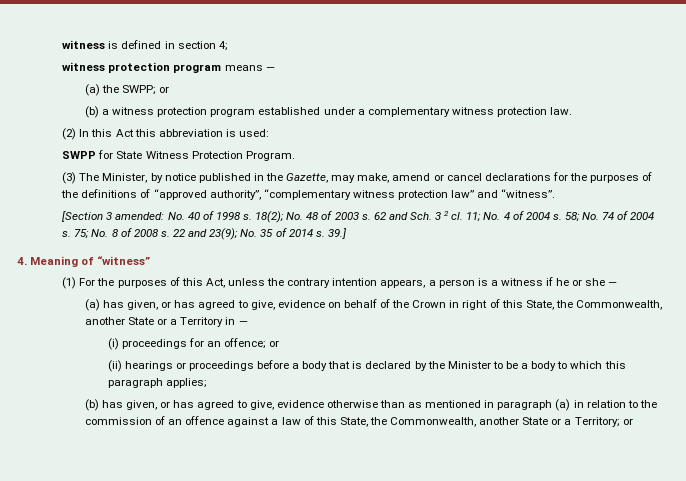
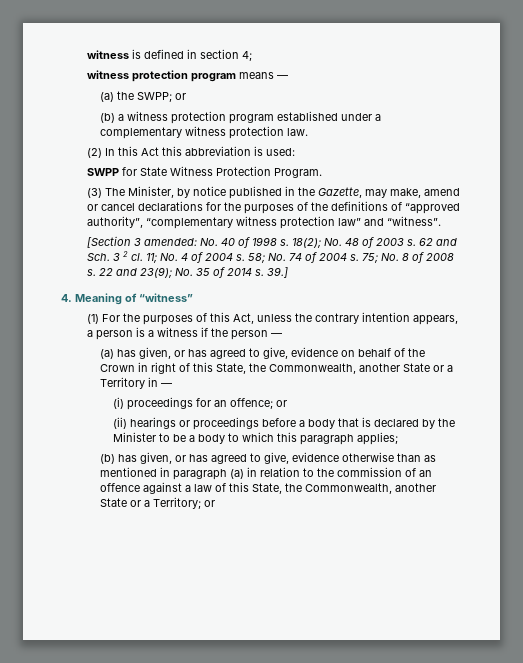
[556,278,606,286] he or she -> [210,328,268,340] the person

